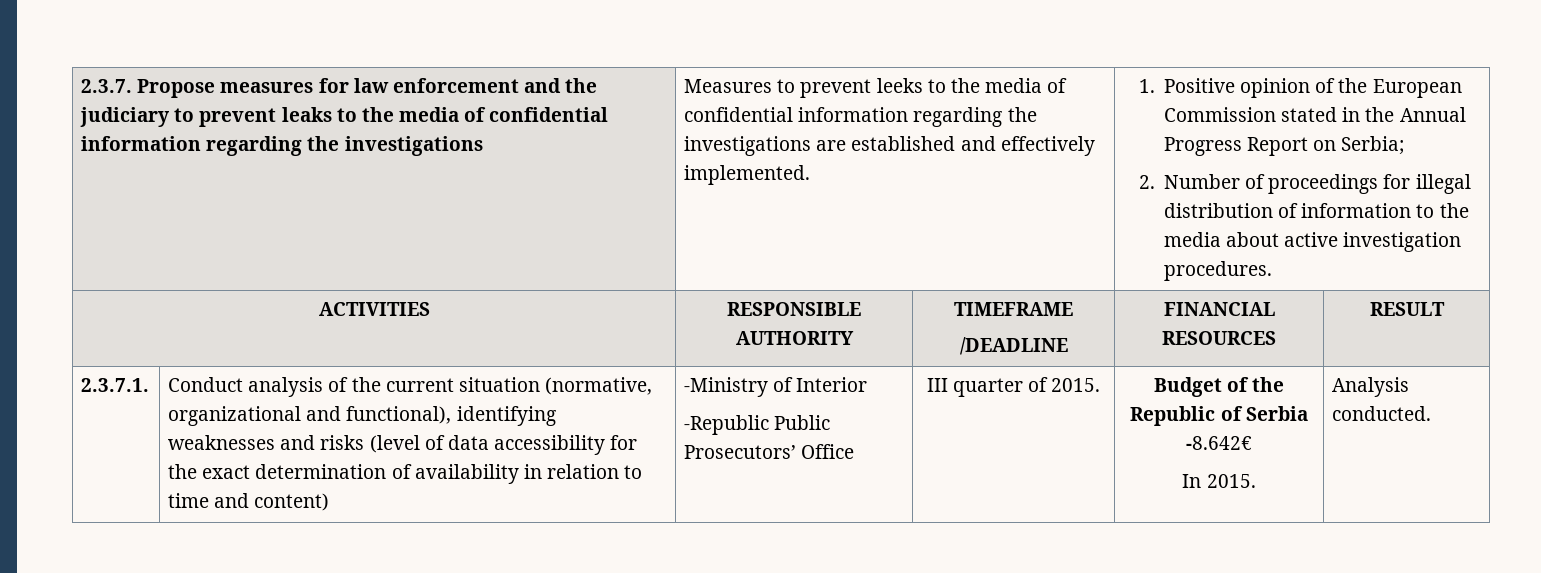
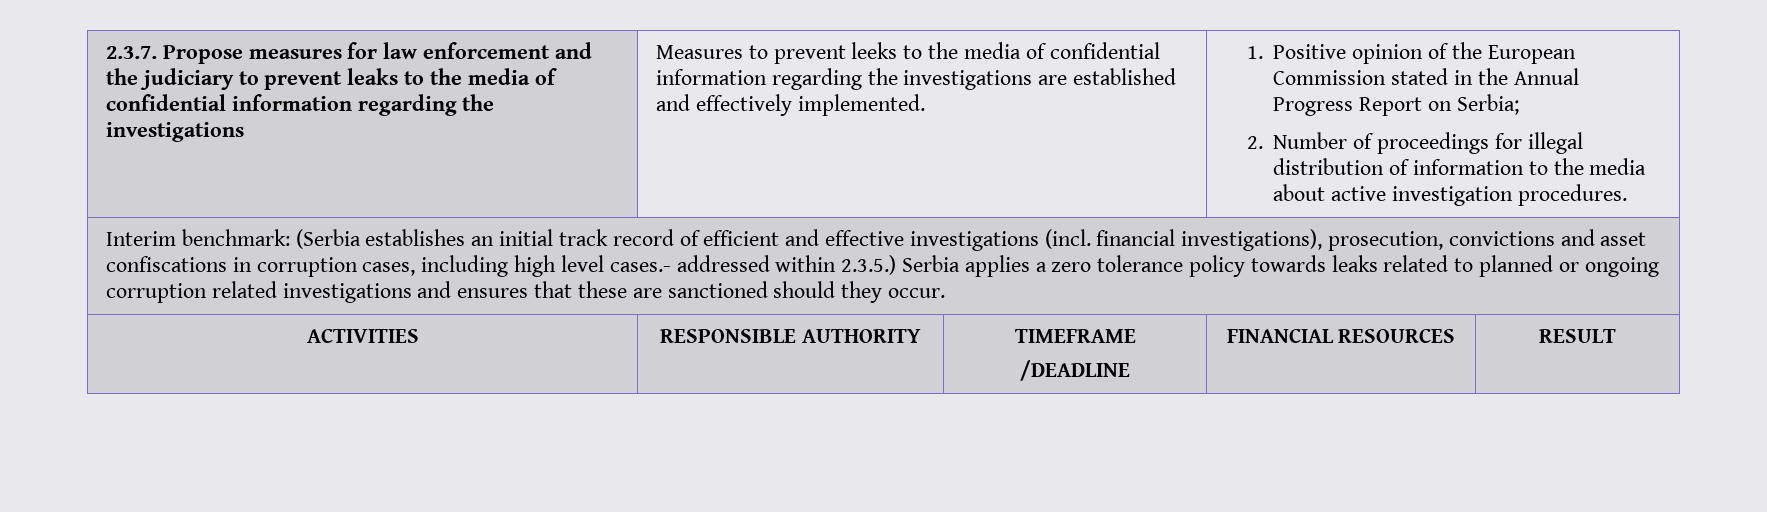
(1273, 271) none -> [106,229,1647,251] [106,255,1659,277] [106,281,945,303] // Interim benchmark: (Serbia establishes an initial track record of efficient and effective investigations (incl. financial investigations), prosecution, convictions and asset confiscations in corruption cases, including high level cases.- addressed within 2.3.5.) Serbia applies a zero tolerance policy towards leaks related to planned or ongoing corruption related investigations and ensures that these are sanctioned should they occur.
[81,378,150,392] [168,377,652,397] [168,406,556,426] [168,435,638,455] [168,464,643,484] [168,493,330,511] [684,377,868,397] [684,415,831,435] [684,444,855,459] [926,377,1101,397] [1153,377,1285,397] [1130,406,1308,426] [1186,436,1252,450] [1182,474,1256,488] [1332,377,1410,397] [1332,406,1432,421] // 2.3.7.1. | Conduct analysis of the current situation (normative, organizational and functional), identifying weaknesses and risks (level of data accessibility for the exact determination of availability in relation to time and content) | -Ministry of Interior // -Republic Public Prosecutors’ Office | III quarter of 2015. | Budget of the Republic of Serbia -8.642€ // In 2015. | Analysis conducted. -> (1616, 336) none

